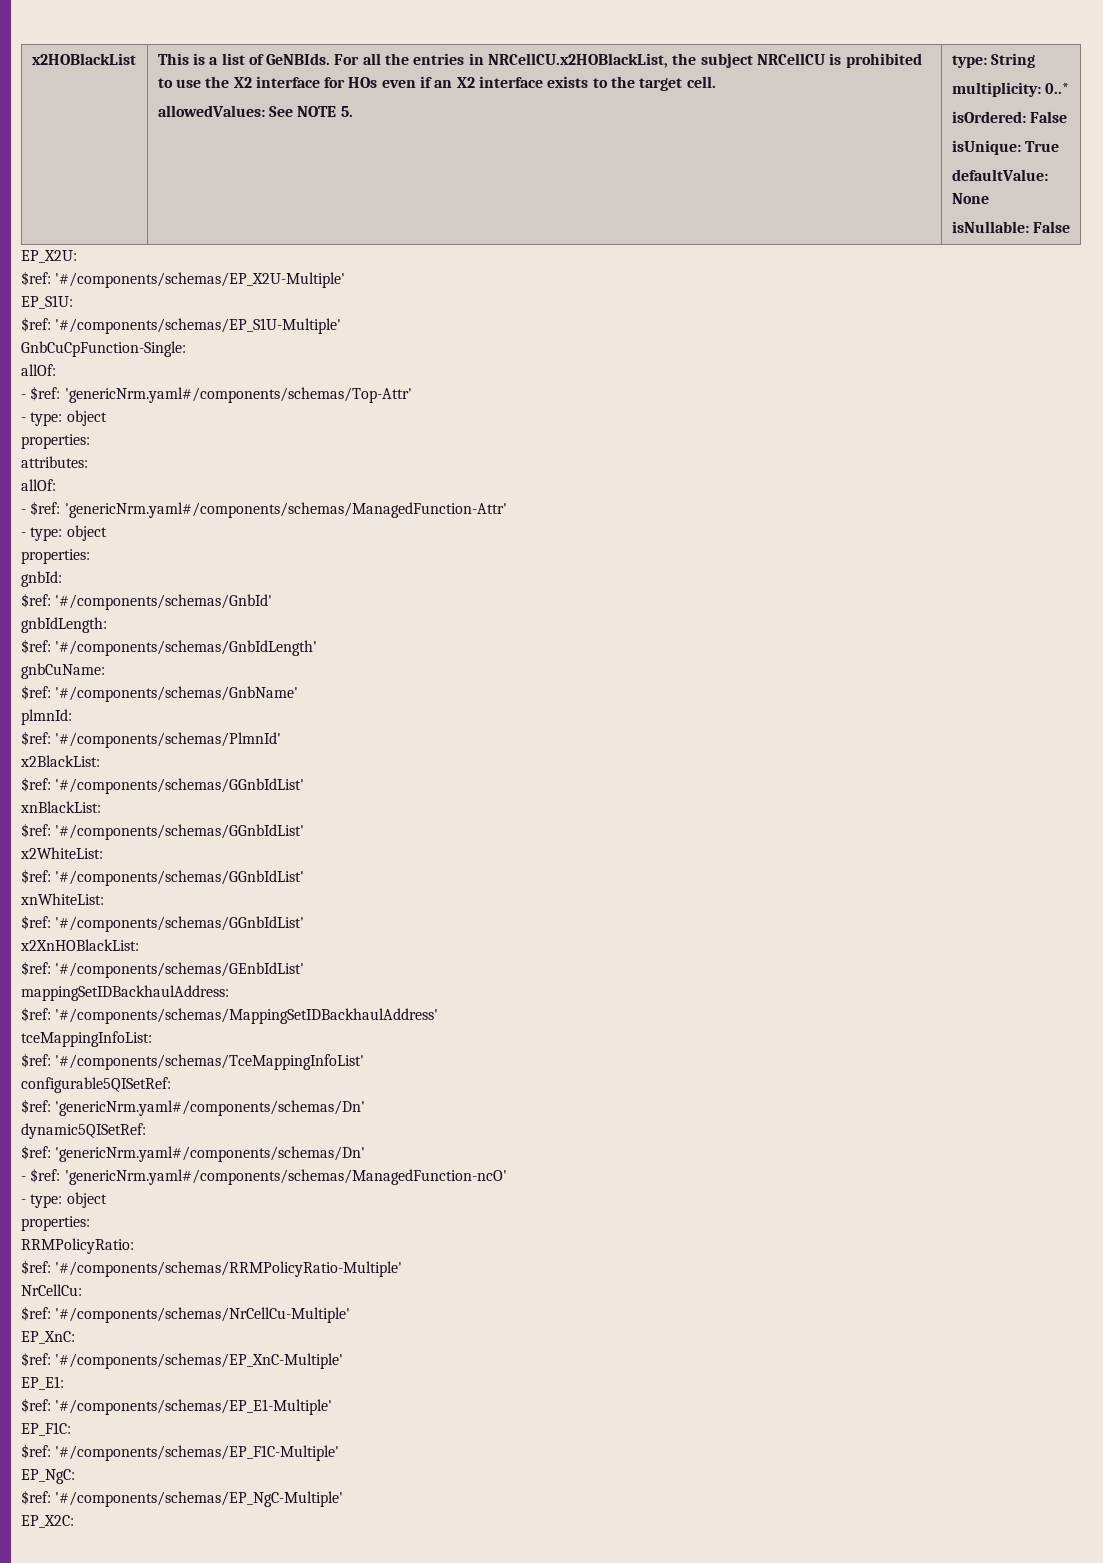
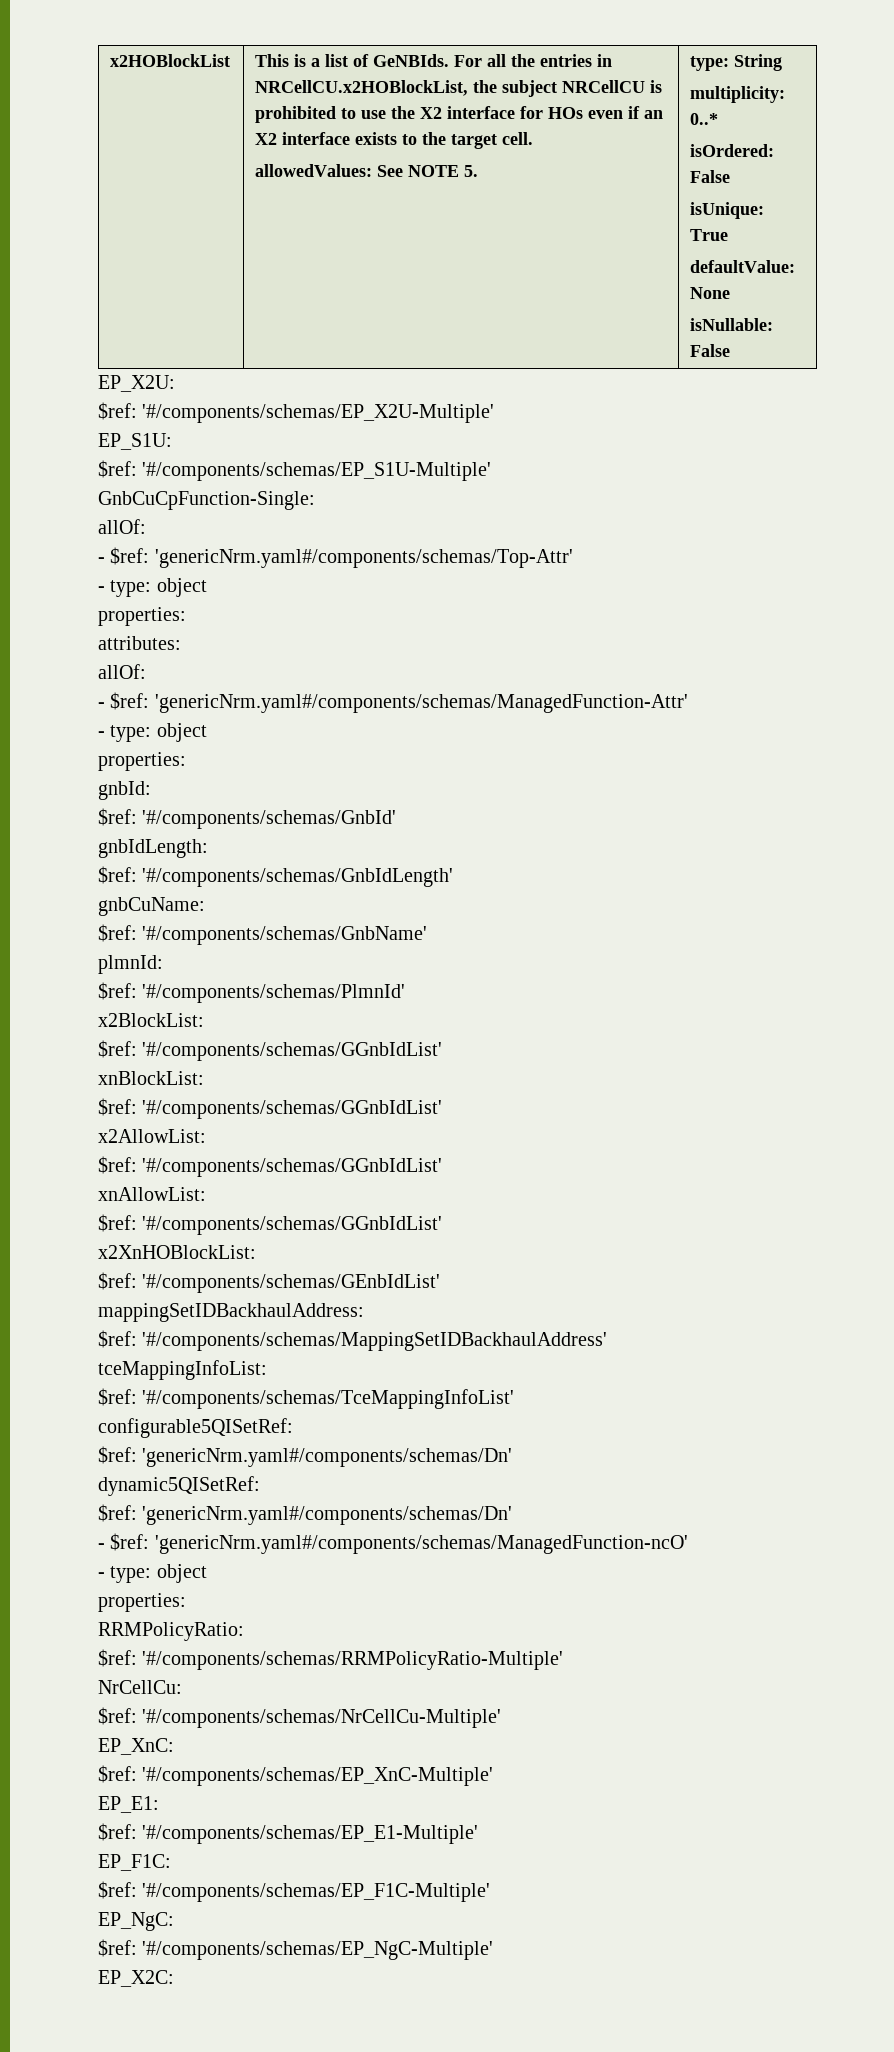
[31,53,136,65] x2HOBlackList -> [110,54,231,67] x2HOBlockList
[488,53,669,68] NRCellCU.x2HOBlackList, -> [255,80,469,96] NRCellCU.x2HOBlockList,
[20,755,100,767] [21,777,305,794] [20,801,101,813] [21,823,305,840] [20,847,103,859] [21,869,305,886] [20,893,104,905] [21,915,305,932] [20,939,139,951] x2BlackList: // $ref: '#/components/schemas/GGnbIdList' // xnBlackList: // $ref: '#/components/schemas/GGnbIdList' // x2WhiteList: // $ref: '#/components/schemas/GGnbIdList' // xnWhiteList: // $ref: '#/components/schemas/GGnbIdList' // x2XnHOBlackList: -> [98,1013,204,1027] [98,1040,443,1061] [98,1071,204,1085] [98,1098,443,1119] [98,1129,206,1143] [98,1156,443,1177] [98,1187,206,1201] [98,1214,443,1235] [98,1245,256,1259] x2BlockList: // $ref: '#/components/schemas/GGnbIdList' // xnBlockList: // $ref: '#/components/schemas/GGnbIdList' // x2AllowList: // $ref: '#/components/schemas/GGnbIdList' // xnAllowList: // $ref: '#/components/schemas/GGnbIdList' // x2XnHOBlockList:

